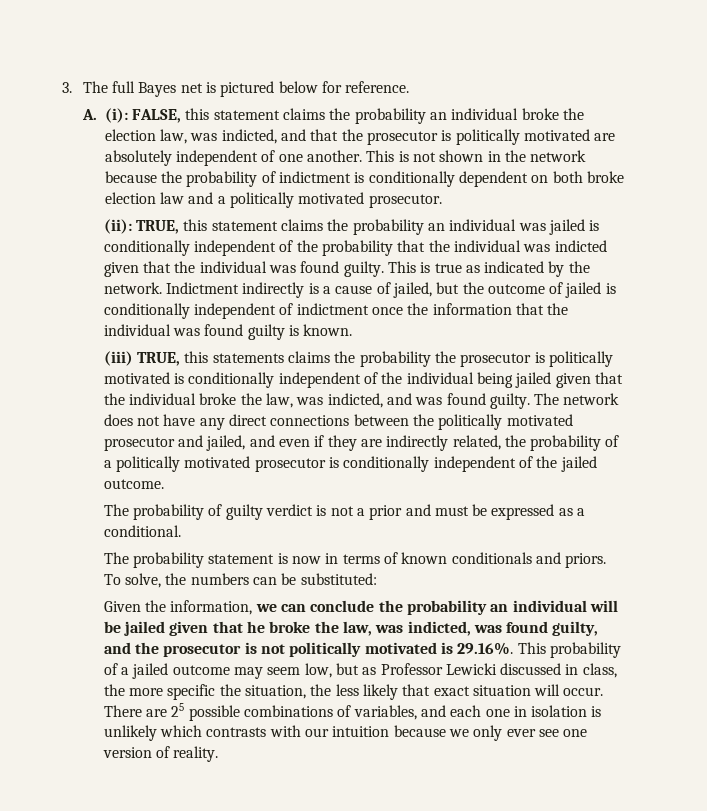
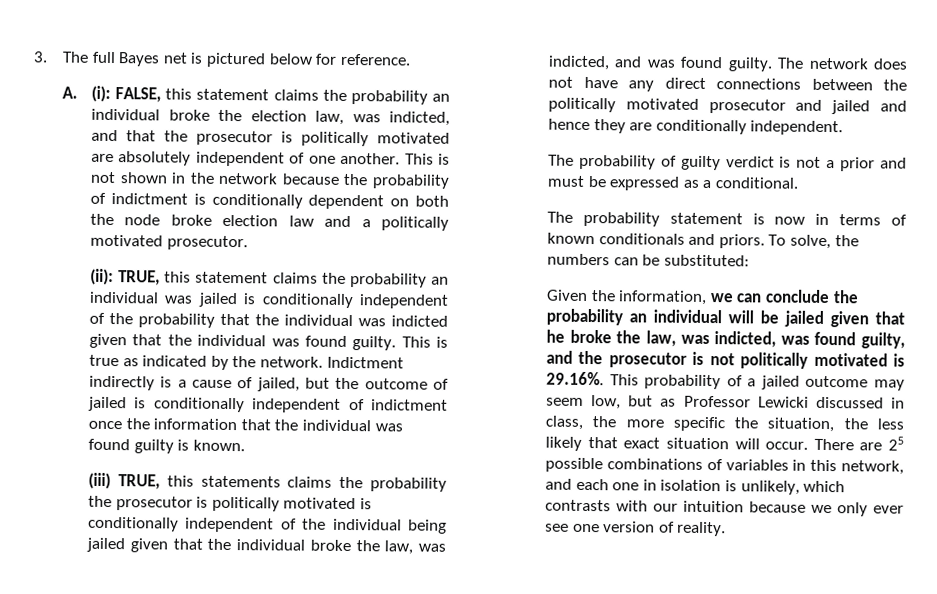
(583, 177) none -> [90,213,161,226] the node
[206,435,620,451] [103,456,597,472] [103,479,164,489] jailed, and even if they are indirectly related, the probability of a politically motivated prosecutor is conditionally independent of the jailed outcome. -> [831,100,907,115] [548,118,844,136] jailed and hence they are conditionally independent.
[353,705,417,720] variables, -> [725,459,904,475] variables in this network,
[103,725,157,741] unlikely -> [740,480,800,495] unlikely,

